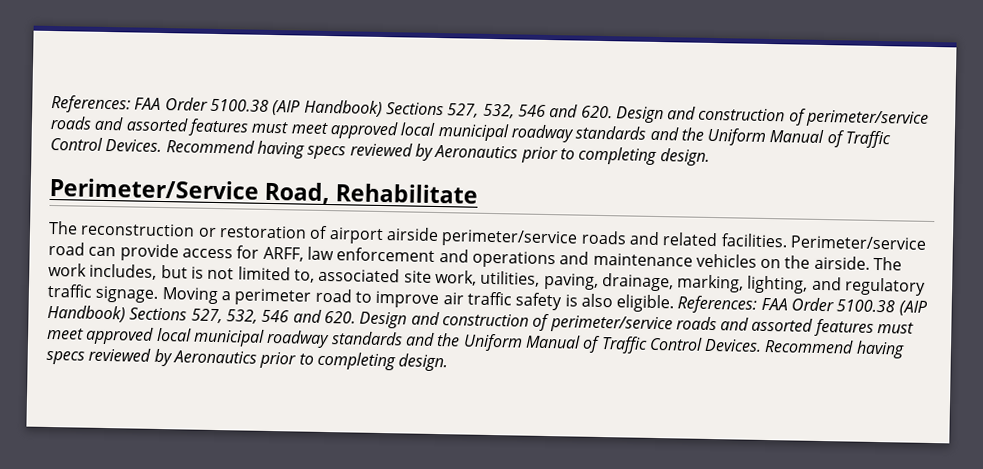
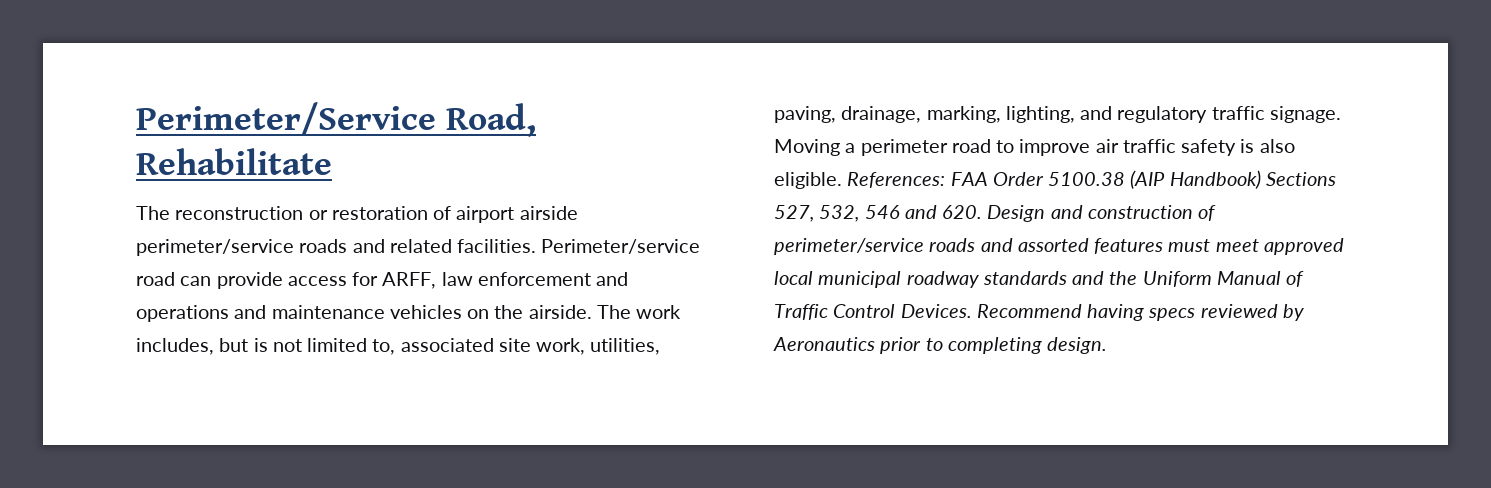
[51,94,930,128] [50,115,892,149] [50,136,710,166] References: FAA Order 5100.38 (AIP Handbook) Sections 527, 532, 546 and 620. Design and construction of perimeter/service roads and assorted features must meet approved local municipal roadway standards and the Uniform Manual of Traffic Control Devices. Recommend having specs reviewed by Aeronautics prior to completing design. // -> (136, 119) none

